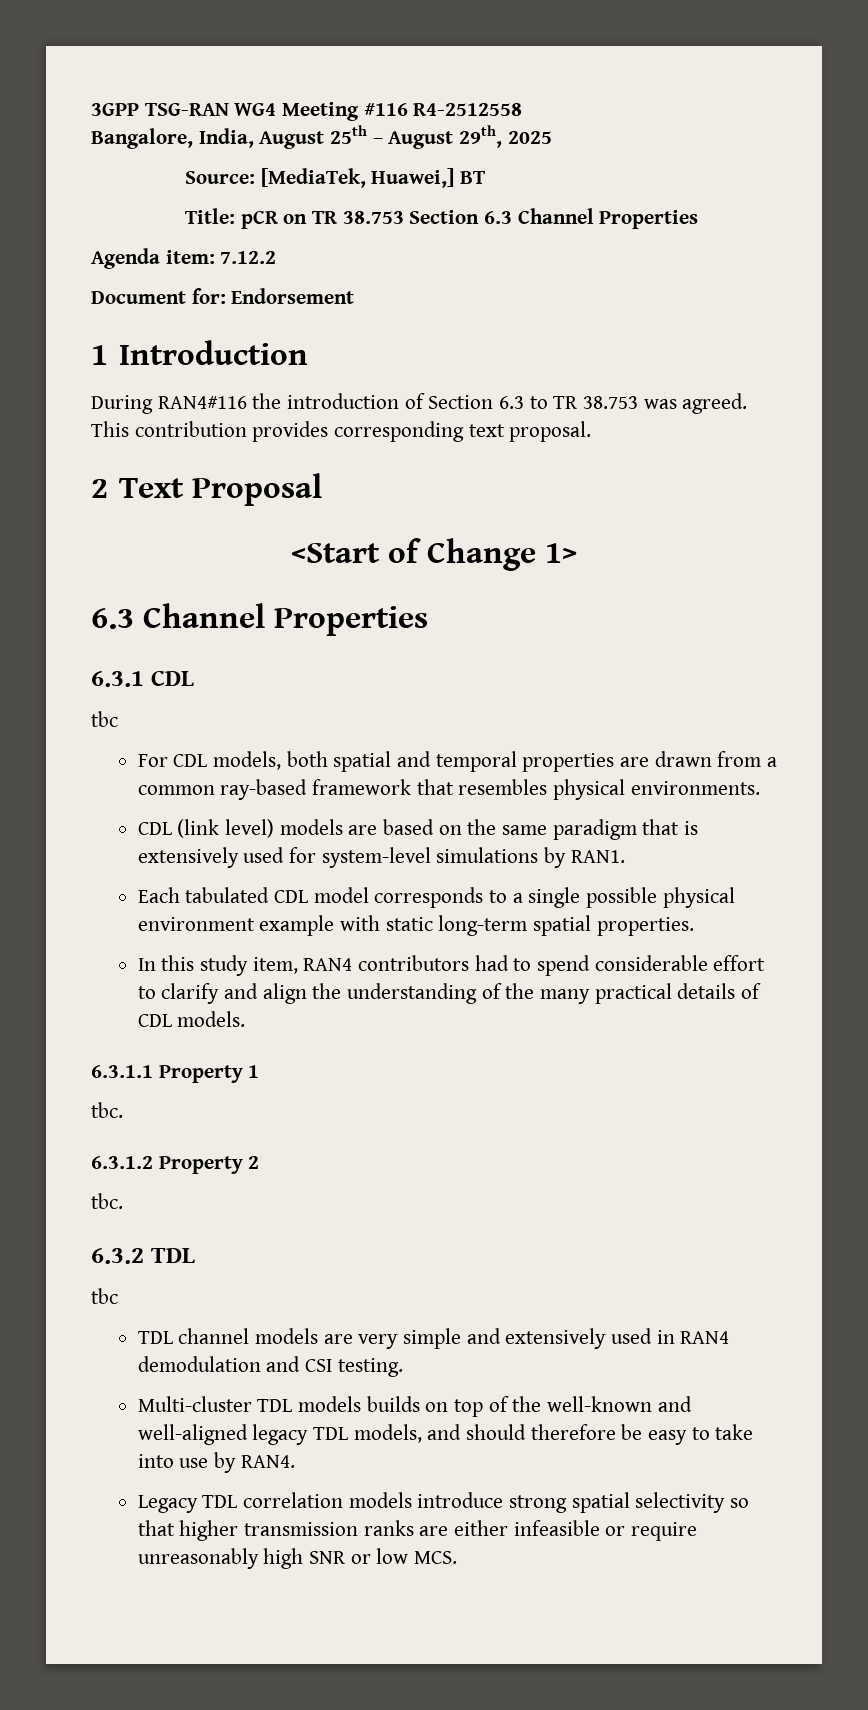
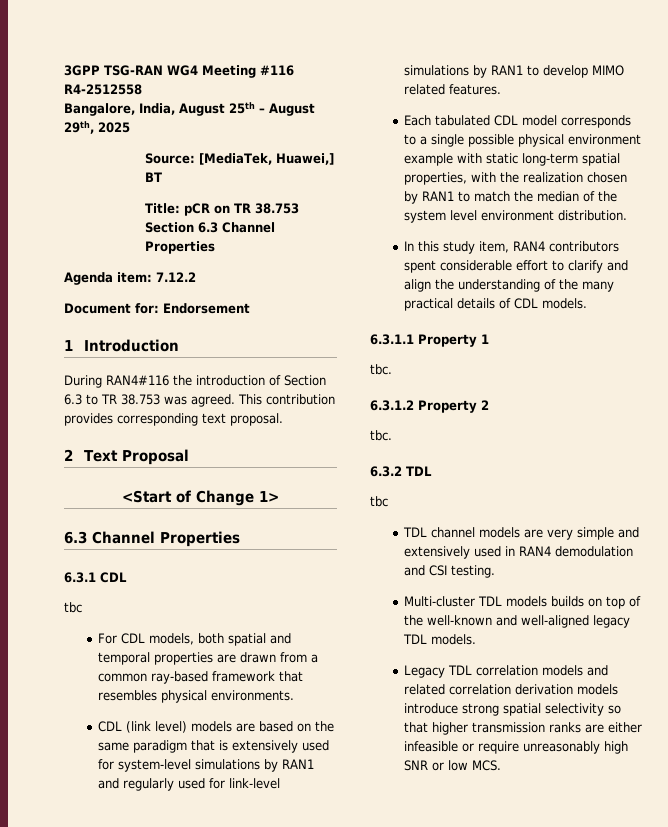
[570,850,625,863] RAN1. -> [282,759,315,769] [98,778,281,791] [404,65,625,78] [404,84,502,95] RAN1 and regularly used for link-level simulations by RAN1 to develop MIMO related features.
[596,917,694,936] properties. -> [404,172,628,185] [404,191,618,204] [404,210,628,223] properties, with the realization chosen by RAN1 to match the median of the system level environment distribution.
[474,955,590,976] had to spend -> [404,260,437,273] spent
[353,1424,754,1445] [137,1452,295,1473] models, and should therefore be easy to take into use by RAN4. -> [431,634,477,645] models.
(412, 1500) none -> [587,665,609,676] [404,684,619,695] and related correlation derivation models

